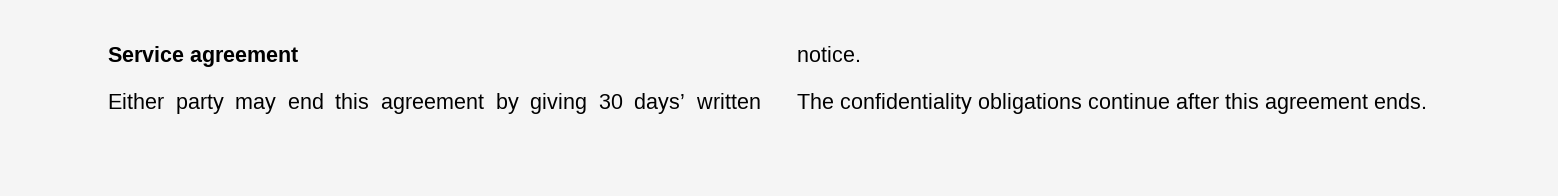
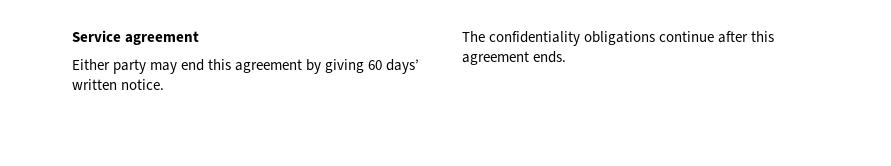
[598,94,623,109] 30 -> [368,60,383,70] 60

